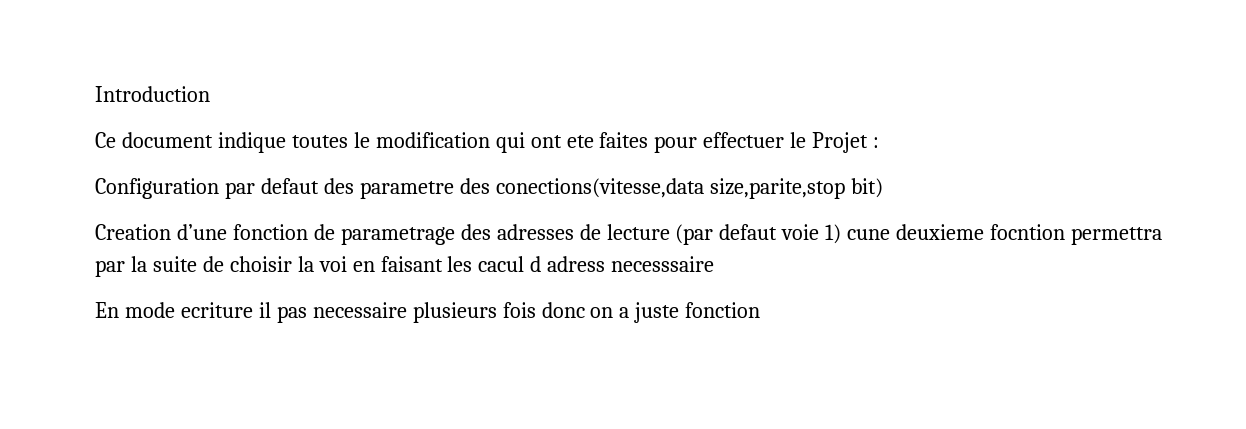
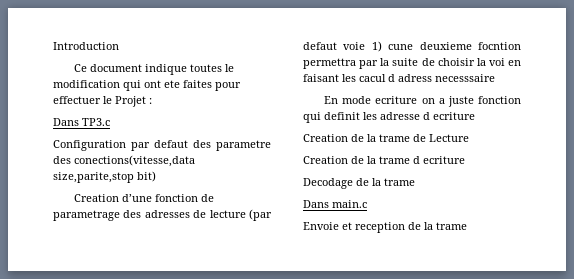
(880, 142) none -> [53,118,110,126] // Dans TP3.c
[258,302,761,323] il pas necessaire plusieurs fois donc on a juste fonction -> [421,96,521,107] [303,112,475,123] [303,134,469,142] [303,156,465,164] [303,178,415,189] [303,200,367,208] [303,222,467,233] on a juste fonction qui definit les adresse d ecriture // Creation de la trame de Lecture // Creation de la trame d ecriture // Decodage de la trame // Dans main.c // Envoie et reception de la trame

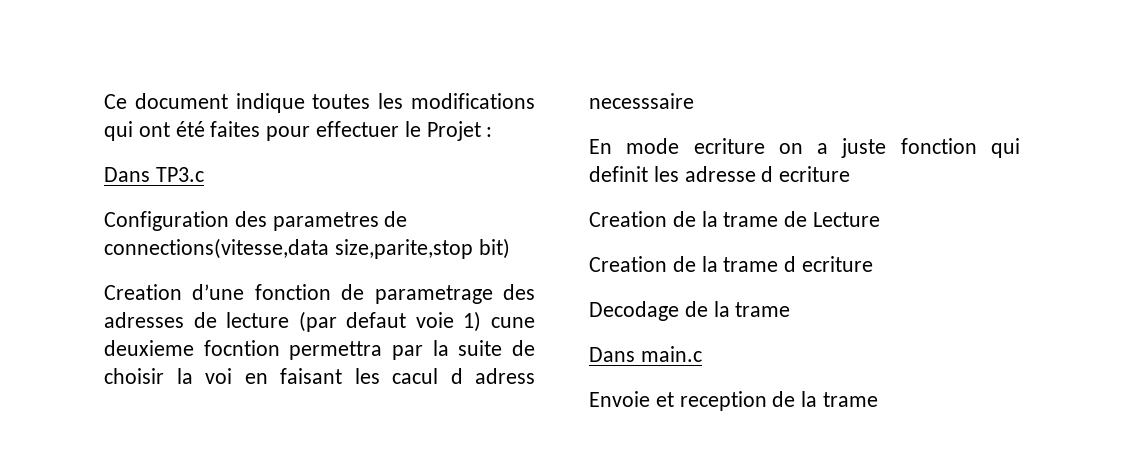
[53,42,119,50] Introduction // -> (104, 101) none
[225,64,235,72] [53,80,120,88] le modification -> [378,93,535,109] les modifications
[164,80,180,88] ete -> [175,121,205,137] été
[131,140,271,151] [53,155,195,167] par defaut des parametre des conections(vitesse,data -> [234,211,408,231] [104,238,329,259] des parametres de connections(vitesse,data

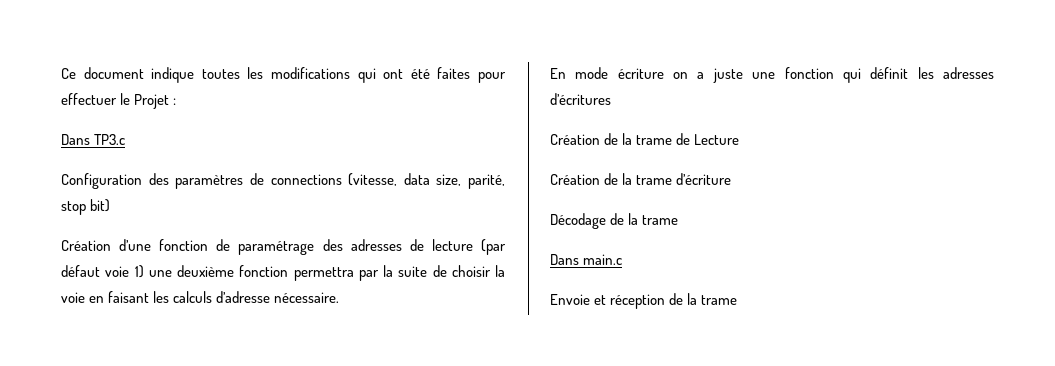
[272,211,408,231] [104,238,473,259] parametres de connections(vitesse,data size,parite,stop -> [175,173,505,189] [61,201,86,215] paramètres de connections (vitesse, data size, parité, stop
[104,284,182,300] Creation -> [61,240,111,251] Création
[374,285,493,304] parametrage -> [238,241,315,255] paramétrage
[346,312,407,328] defaut -> [61,265,100,277] défaut
[491,317,535,328] [104,340,280,356] cune deuxieme focntion -> [148,265,289,277] une deuxième fonction
[205,368,232,384] voi -> [61,292,85,303] voie
[392,368,535,384] [589,93,694,109] cacul d adress necesssaire -> [173,291,340,303] calculs d’adresse nécessaire.
[693,138,765,154] ecriture -> [617,68,664,79] écriture
(887, 148) none -> [752,72,776,79] une
[589,166,851,182] [589,211,667,227] definit les adresse d ecriture // Creation -> [870,67,994,79] [550,93,611,105] [550,134,600,145] définit les adresses d’écritures // Création
[589,256,874,272] [589,301,679,321] Creation de la trame d ecriture // Decodage -> [550,173,732,185] [550,213,606,229] Création de la trame d’écriture // Décodage
[679,391,767,411] reception -> [610,294,666,309] réception

